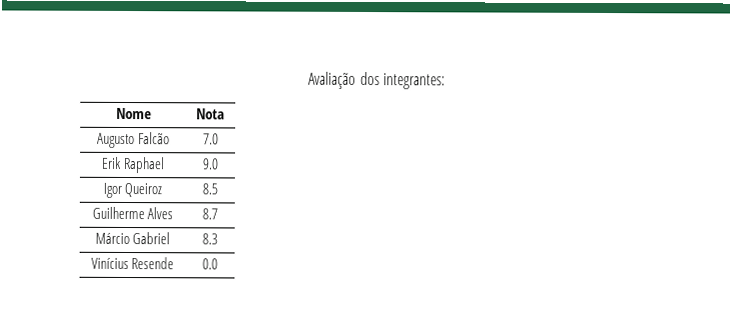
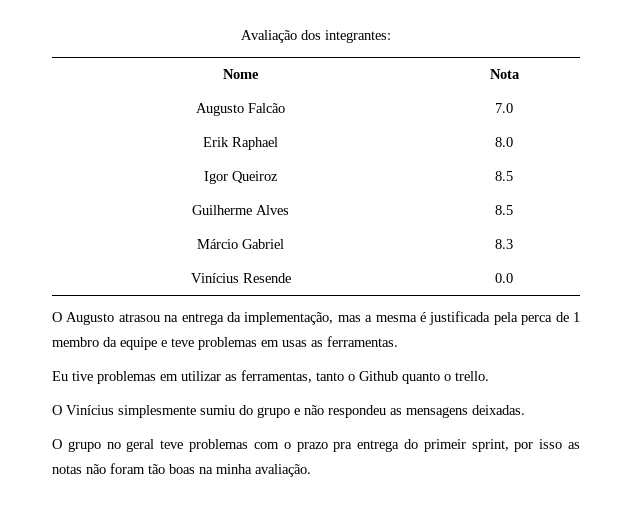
[201,158,219,170] 9.0 -> [495,137,513,147] 8.0
[201,208,218,220] 8.7 -> [495,205,513,215] 8.5
(218, 264) none -> [52,311,580,325] [52,336,398,350] [52,370,489,384] [52,405,525,418] [52,439,580,452] [52,463,311,477] // O Augusto atrasou na entrega da implementação, mas a mesma é justificada pela perca de 1 membro da equipe e teve problemas em usas as ferramentas. // Eu tive problemas em utilizar as ferramentas, tanto o Github quanto o trello. // O Vinícius simplesmente sumiu do grupo e não respondeu as mensagens deixadas. // O grupo no geral teve problemas com o prazo pra entrega do primeir sprint, por isso as notas não foram tão boas na minha avaliação.

